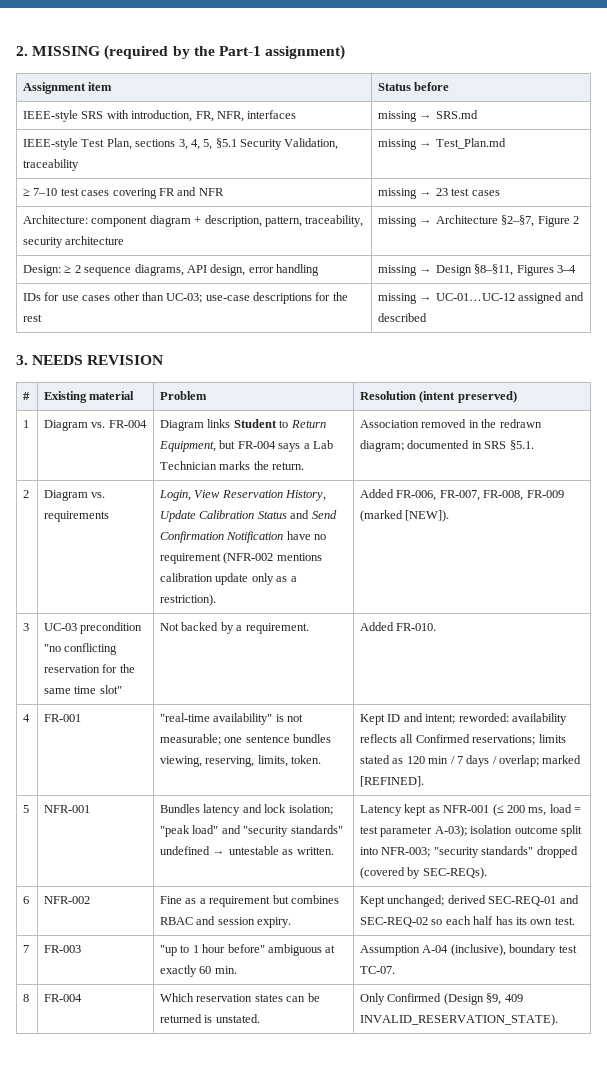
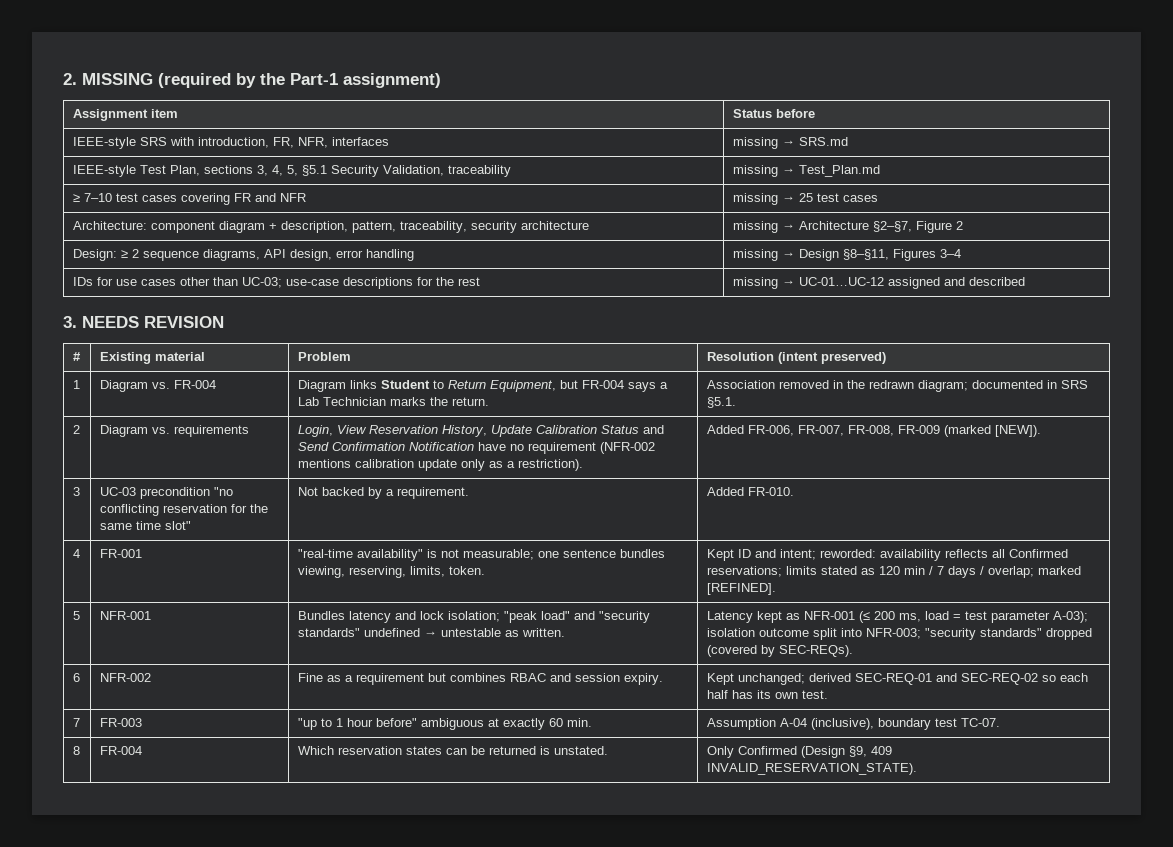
[435,188,448,196] 23 -> [798,193,813,202] 25

